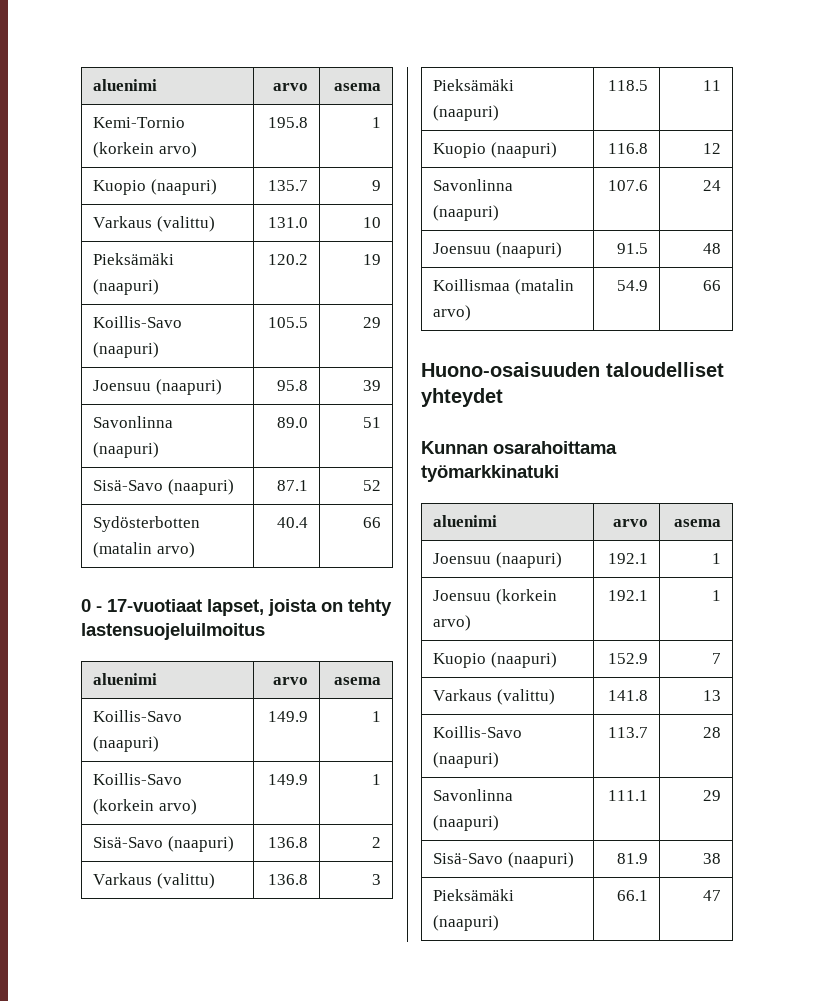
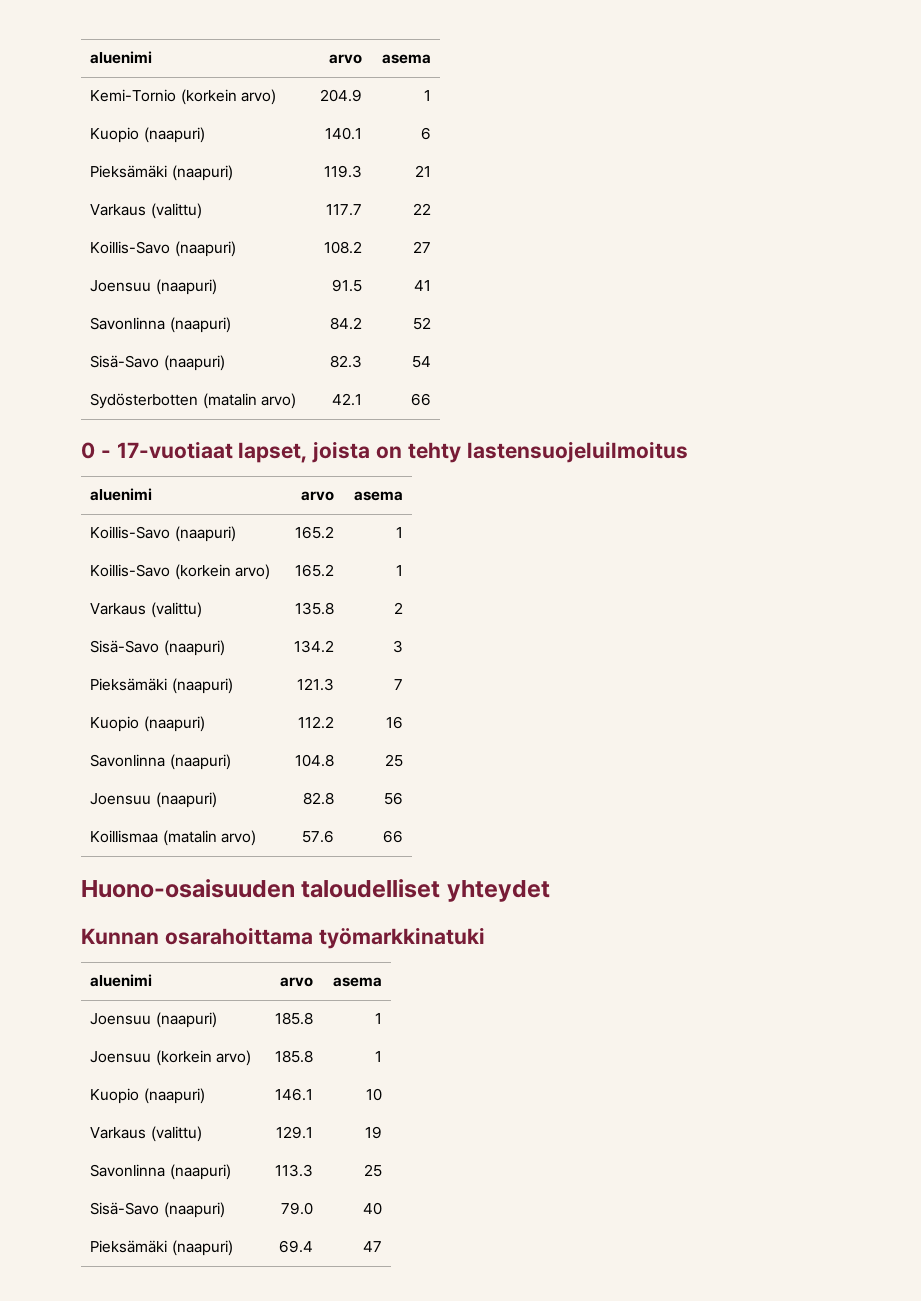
[267,117,308,128] [371,117,381,128] [93,179,218,195] [267,180,308,191] [371,180,381,191] [93,216,216,232] [267,217,308,228] [362,217,381,228] [93,253,175,265] [93,279,160,295] [267,254,308,265] [362,254,381,265] [93,316,183,328] [93,342,160,358] [267,317,308,328] [362,317,381,328] [93,379,223,395] [276,380,308,391] [362,380,381,391] [93,416,174,428] [93,442,160,458] [276,417,308,428] [362,417,381,428] [93,479,235,495] [276,480,308,491] [362,480,381,491] 195.8 | 1 // Kuopio (naapuri) | 135.7 | 9 // Varkaus (valittu) | 131.0 | 10 // Pieksämäki (naapuri) | 120.2 | 19 // Koillis-Savo (naapuri) | 105.5 | 29 // Joensuu (naapuri) | 95.8 | 39 // Savonlinna (naapuri) | 89.0 | 51 // Sisä-Savo (naapuri) | 87.1 | 52 -> [319,89,362,102] [423,90,431,101] [90,127,205,143] [324,127,362,140] [420,127,431,140] [90,165,233,181] [323,165,362,178] [414,165,431,177] [90,203,202,219] [325,204,362,216] [412,203,431,215] [90,241,236,257] [323,241,362,254] [412,241,431,253] [90,279,217,295] [331,279,362,292] [413,280,431,291] [90,317,231,333] [329,317,362,330] [412,317,431,330] [90,355,225,371] [329,355,362,368] [411,356,431,368] 204.9 | 1 // Kuopio (naapuri) | 140.1 | 6 // Pieksämäki (naapuri) | 119.3 | 21 // Varkaus (valittu) | 117.7 | 22 // Koillis-Savo (naapuri) | 108.2 | 27 // Joensuu (naapuri) | 91.5 | 41 // Savonlinna (naapuri) | 84.2 | 52 // Sisä-Savo (naapuri) | 82.3 | 54
[276,517,308,528] 40.4 -> [331,393,362,406] 42.1
[267,711,308,722] 149.9 -> [294,526,334,539] 165.2
[267,774,308,785] [371,774,381,785] [93,836,235,852] [267,837,308,848] [371,837,381,848] [93,873,216,889] [267,874,308,885] 149.9 | 1 // Sisä-Savo (naapuri) | 136.8 | 2 // Varkaus (valittu) | 136.8 -> [294,564,334,577] [395,565,403,576] [90,602,202,618] [294,602,334,615] [393,602,403,614] [90,640,225,656] [293,640,334,653] 165.2 | 1 // Varkaus (valittu) | 135.8 | 2 // Sisä-Savo (naapuri) | 134.2
[607,80,648,91] [702,80,721,91] [433,142,558,158] [607,143,648,154] [702,143,721,154] [433,179,514,191] [433,205,500,221] [607,180,648,191] [702,180,721,191] [433,242,563,258] [616,243,648,254] [702,243,721,254] 118.5 | 11 // Kuopio (naapuri) | 116.8 | 12 // Savonlinna (naapuri) | 107.6 | 24 // Joensuu (naapuri) | 91.5 | 48 -> [296,678,334,691] [393,679,403,690] [90,716,205,732] [297,716,334,729] [385,716,403,729] [90,754,231,770] [294,754,334,767] [384,754,403,767] [90,792,217,808] [302,792,334,805] [383,792,403,805] 121.3 | 7 // Kuopio (naapuri) | 112.2 | 16 // Savonlinna (naapuri) | 104.8 | 25 // Joensuu (naapuri) | 82.8 | 56
[616,280,648,291] 54.9 -> [301,830,334,843] 57.6
[607,553,648,564] 192.1 -> [274,1012,313,1025] 185.8
[607,590,648,601] [711,590,721,601] [433,652,558,668] [607,653,648,664] [711,653,721,664] [433,689,556,705] [607,690,648,701] [702,690,721,701] [433,726,523,738] [433,752,500,768] [607,727,648,738] [702,727,721,738] [433,789,514,801] [433,815,500,831] [607,790,648,801] [702,790,721,801] [433,852,575,868] [616,853,648,864] [702,853,721,864] [433,889,515,901] [433,915,500,931] [616,890,648,901] 192.1 | 1 // Kuopio (naapuri) | 152.9 | 7 // Varkaus (valittu) | 141.8 | 13 // Koillis-Savo (naapuri) | 113.7 | 28 // Savonlinna (naapuri) | 111.1 | 29 // Sisä-Savo (naapuri) | 81.9 | 38 // Pieksämäki (naapuri) | 66.1 -> [274,1050,313,1063] [374,1051,382,1062] [90,1088,205,1104] [274,1088,313,1101] [365,1088,382,1101] [90,1126,202,1142] [275,1126,313,1139] [364,1126,382,1139] [90,1164,231,1180] [274,1164,313,1177] [363,1164,382,1177] [90,1202,225,1218] [280,1202,313,1215] [362,1202,382,1215] [90,1240,233,1256] [278,1240,313,1253] 185.8 | 1 // Kuopio (naapuri) | 146.1 | 10 // Varkaus (valittu) | 129.1 | 19 // Savonlinna (naapuri) | 113.3 | 25 // Sisä-Savo (naapuri) | 79.0 | 40 // Pieksämäki (naapuri) | 69.4

